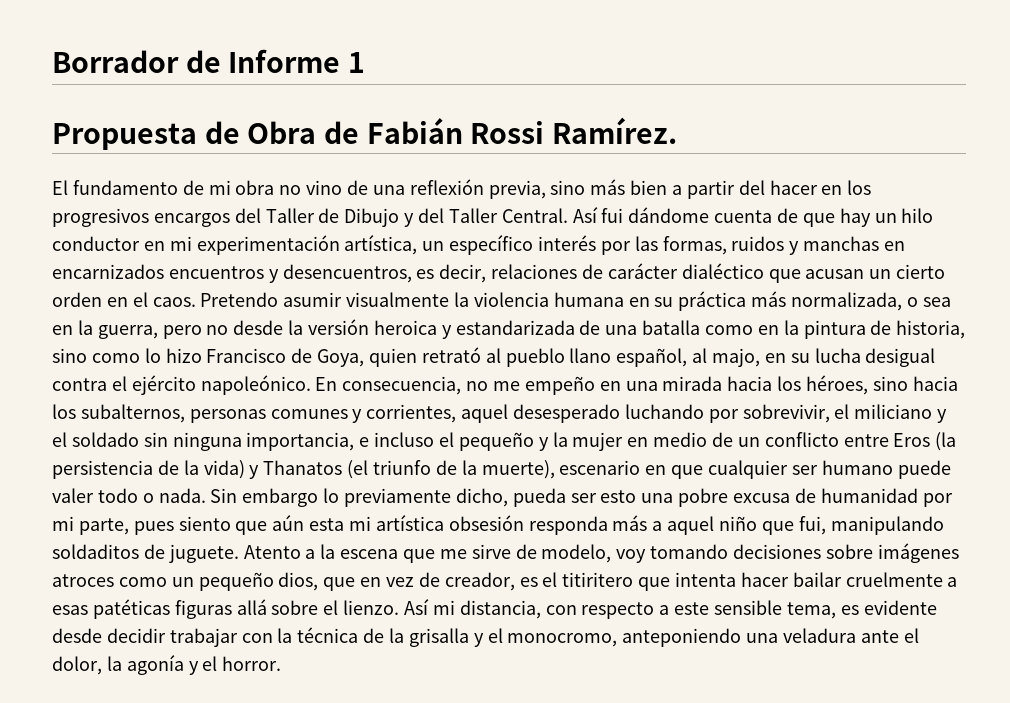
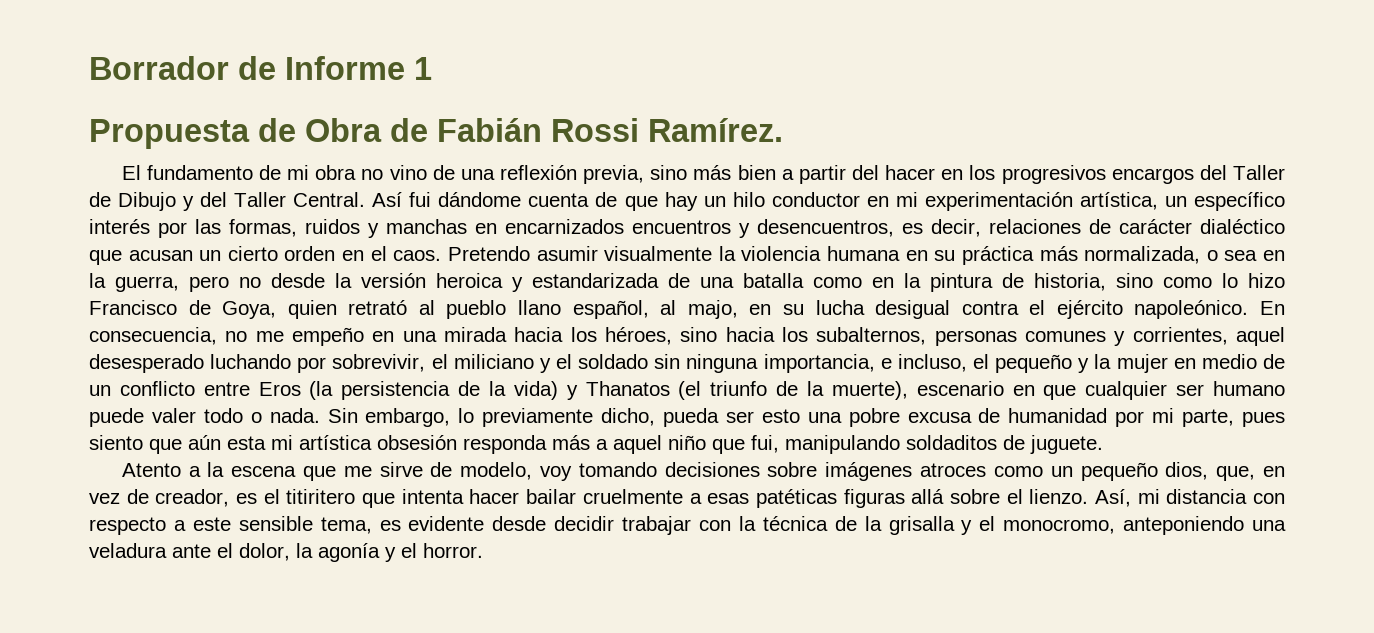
[374,432,435,447] incluso -> [897,354,967,372] incluso,
[242,488,319,507] embargo -> [365,408,451,427] embargo,
(239, 553) none -> (1103, 444) //
[323,577,356,591] que -> [1216,466,1256,481] que,
[404,599,541,619] Así mi distancia, -> [1094,489,1248,507] Así, mi distancia

